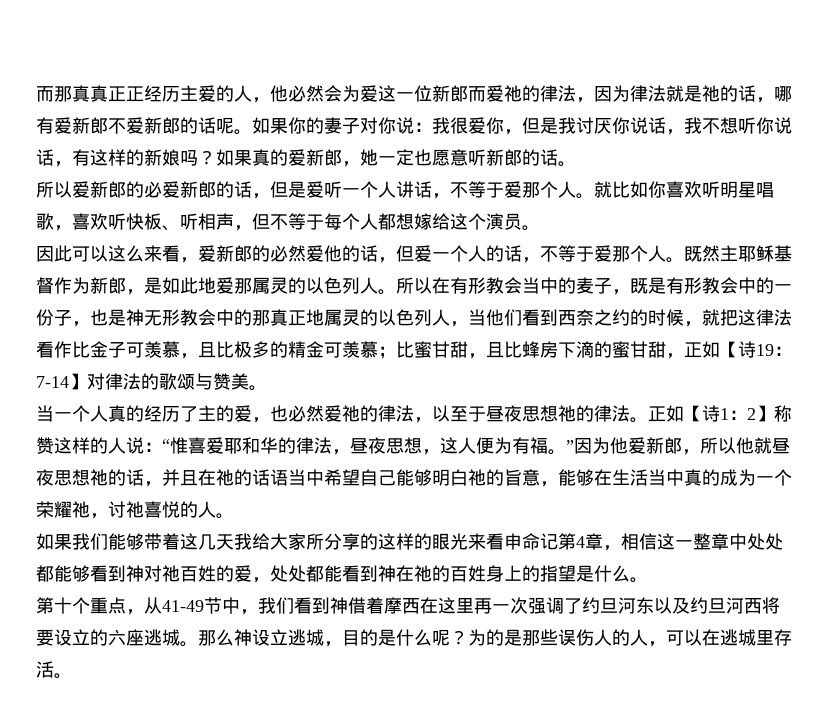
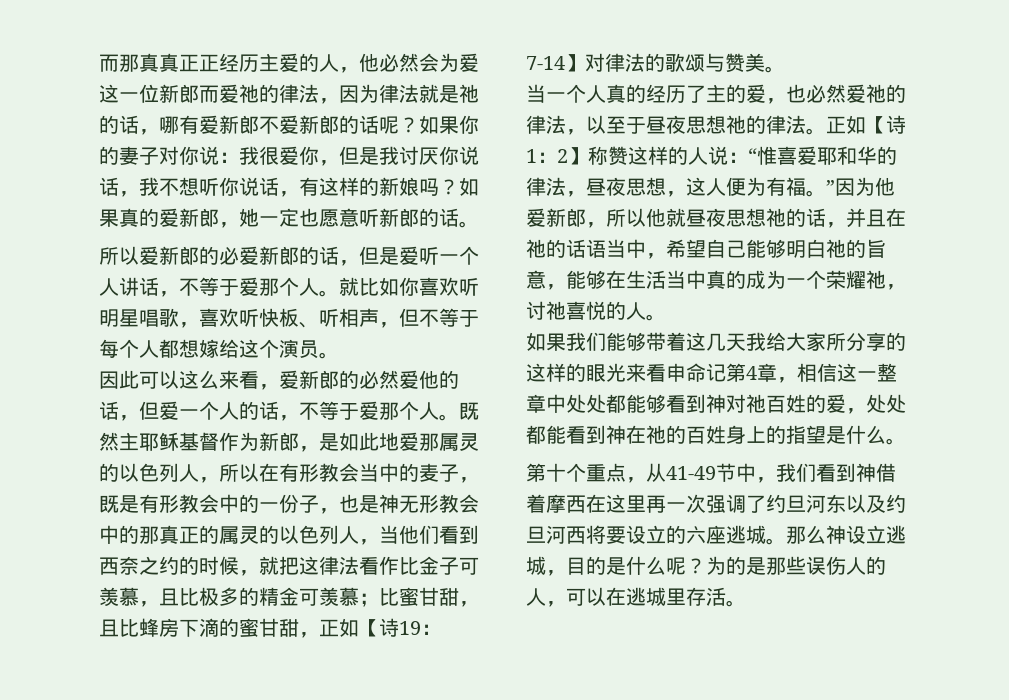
[234,129,252,135] 。 -> [399,117,419,133] ？
[378,289,396,295] 。 -> [199,477,219,483] ，
[306,309,324,326] 地 -> [199,525,219,544] 的
(324, 477) none -> [646,253,666,259] ，

